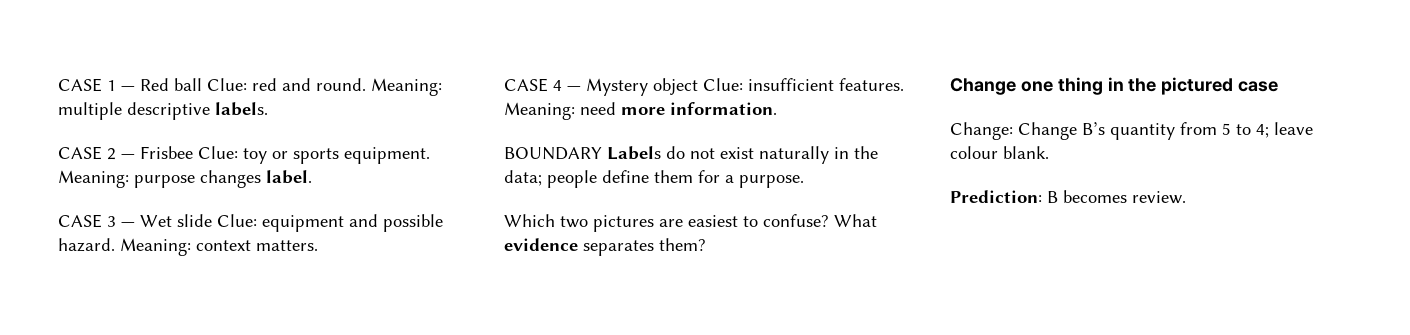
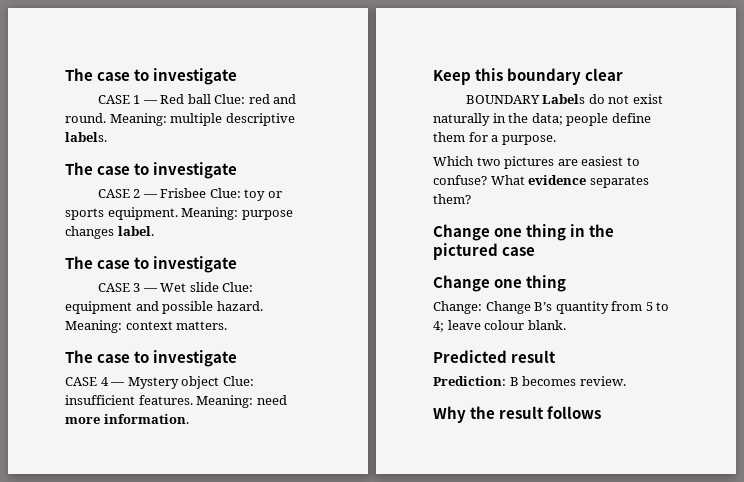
(58, 85) none -> [65,68,238,85] The case to investigate //
(268, 109) none -> [65,162,238,179] // The case to investigate
(312, 177) none -> [65,256,238,273] // The case to investigate
(318, 245) none -> [65,350,238,367] // The case to investigate
(777, 108) none -> [433,68,624,85] // Keep this boundary clear
(1279, 86) none -> [433,275,567,292] // Change one thing
(1049, 152) none -> [433,350,557,363] // Predicted result
(1186, 197) none -> [433,406,602,423] // Why the result follows

